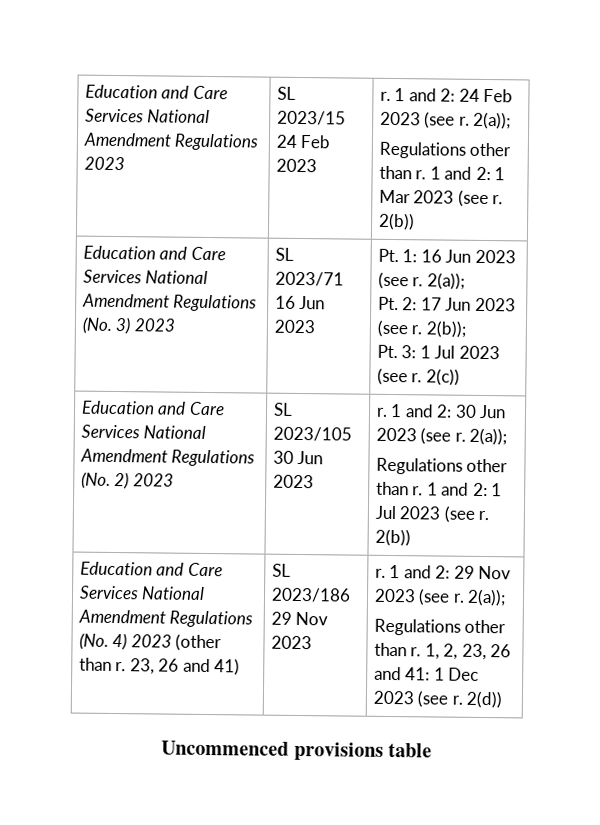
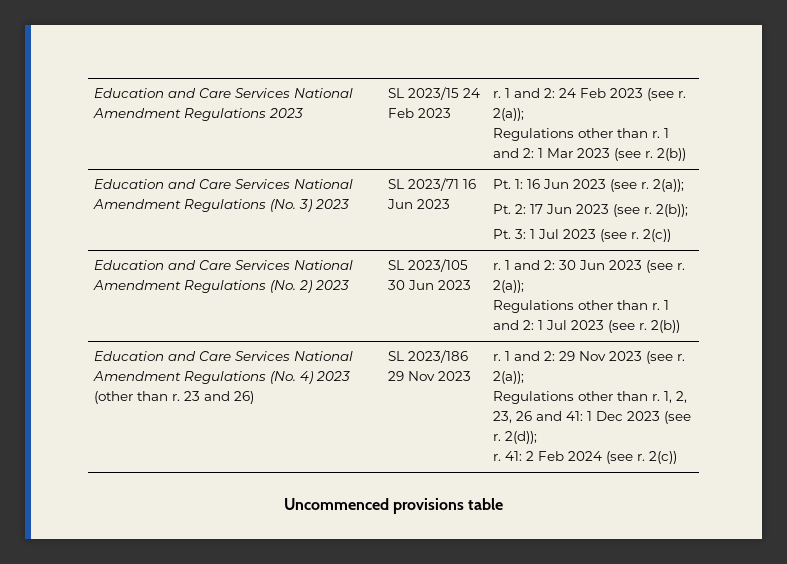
[129,658,241,676] 23, 26 and 41) -> [184,391,255,404] 23 and 26)
[466,690,503,709] 2(d)) -> [505,431,538,444] [493,451,678,464] 2(d)); // r. 41: 2 Feb 2024 (see r. 2(c))

